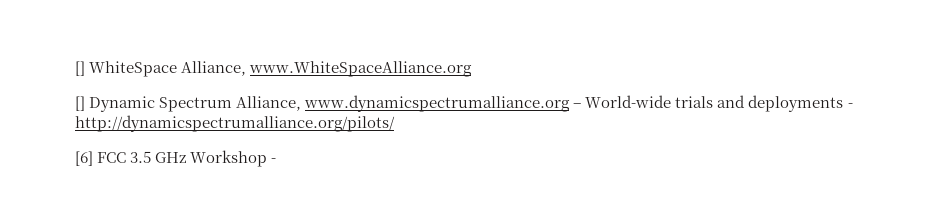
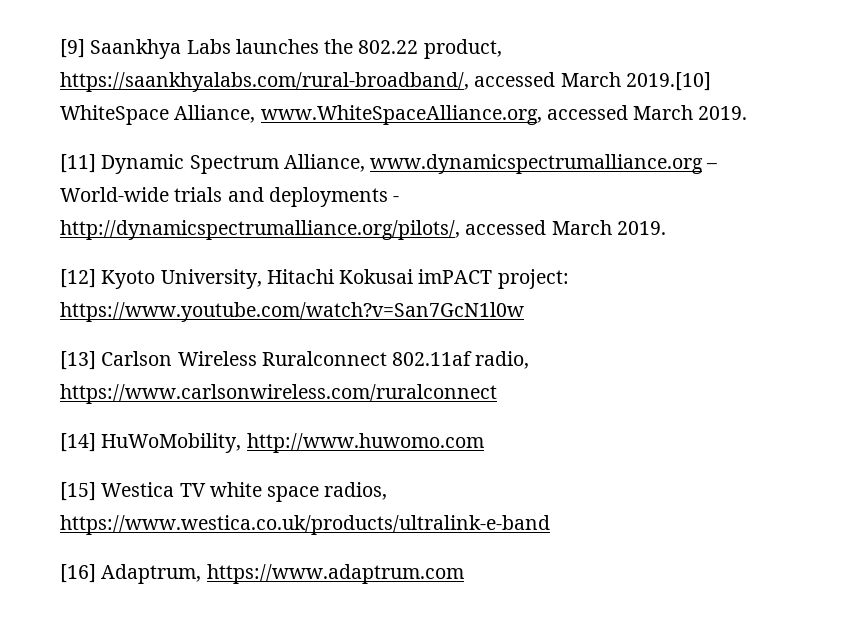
[75,61,473,77] [75,96,85,111] [] WhiteSpace Alliance, www.WhiteSpaceAlliance.org // [] -> [60,39,502,59] [60,72,711,92] [60,105,748,125] [60,154,96,173] [9] Saankhya Labs launches the 802.22 product, https://saankhyalabs.com/rural-broadband/, accessed March 2019.[10] WhiteSpace Alliance, www.WhiteSpaceAlliance.org, accessed March 2019. // [11]
[75,115,395,132] [75,150,277,167] http://dynamicspectrumalliance.org/pilots/ // [6] FCC 3.5 GHz Workshop - -> [60,220,666,240] [60,269,569,289] [60,302,524,322] [60,351,530,370] [60,384,497,404] [60,433,484,453] [60,482,388,502] [60,515,550,535] [60,564,464,584] http://dynamicspectrumalliance.org/pilots/, accessed March 2019. // [12] Kyoto University, Hitachi Kokusai imPACT project: https://www.youtube.com/watch?v=San7GcN1l0w // [13] Carlson Wireless Ruralconnect 802.11af radio, https://www.carlsonwireless.com/ruralconnect // [14] HuWoMobility, http://www.huwomo.com // [15] Westica TV white space radios, https://www.westica.co.uk/products/ultralink-e-band // [16] Adaptrum, https://www.adaptrum.com

